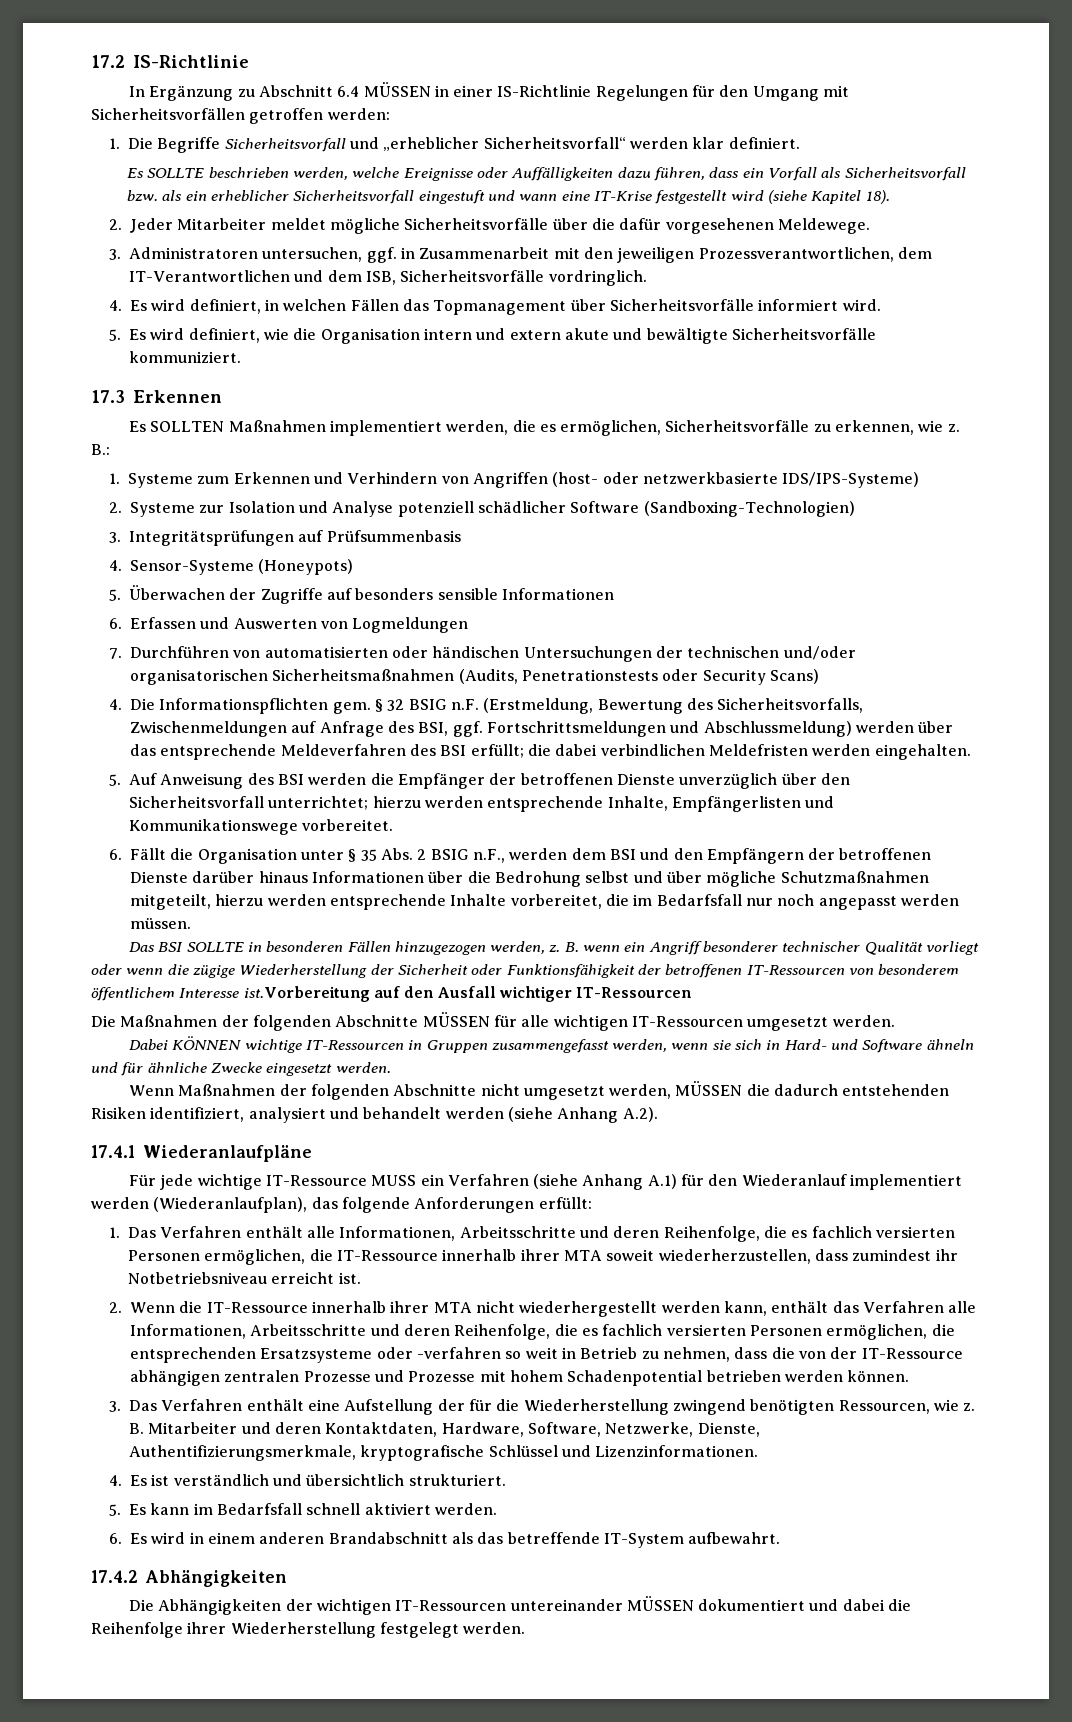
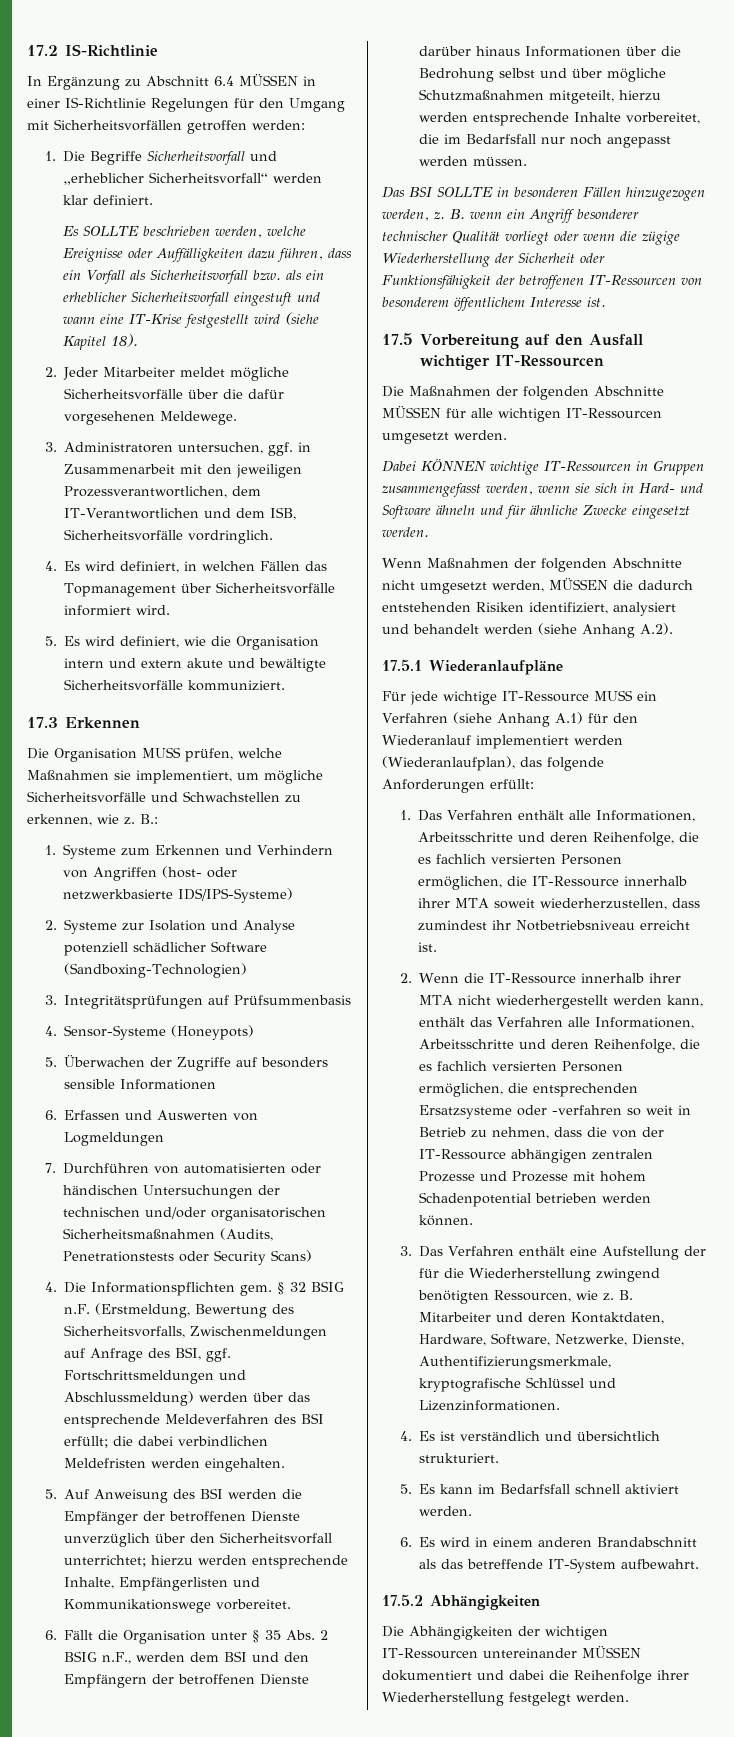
[128,420,810,436] Es SOLLTEN Maßnahmen implementiert werden, die es ermöglichen, Sicherheitsvorfälle -> [27,747,282,762] [27,770,323,784] [27,791,280,803] Die Organisation MUSS prüfen, welche Maßnahmen sie implementiert, um mögliche Sicherheitsvorfälle und Schwachstellen
[243,986,370,1002] ist.Vorbereitung -> [587,297,606,307] [382,333,520,349] ist. // 17.5 Vorbereitung
[91,1145,135,1158] 17.4.1 -> [382,659,422,671] 17.5.1
[91,1570,138,1583] 17.4.2 -> [382,1594,423,1606] 17.5.2

